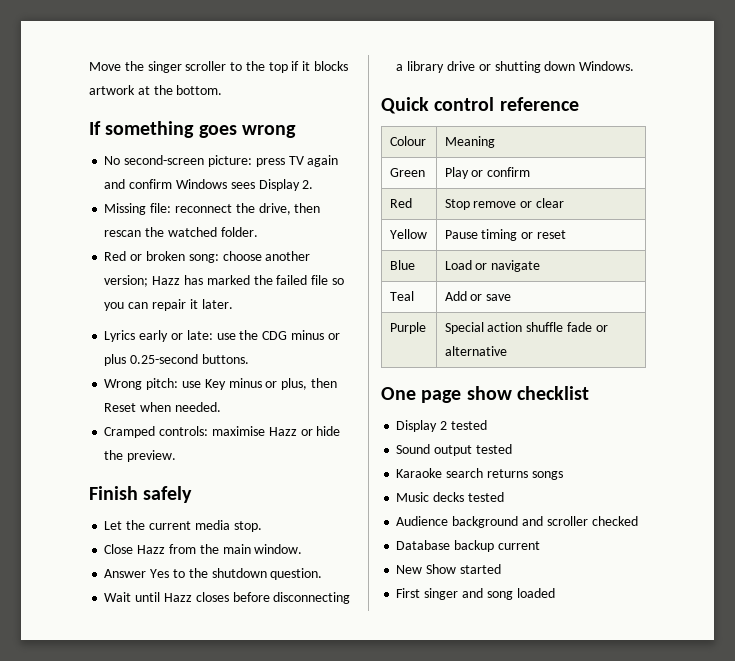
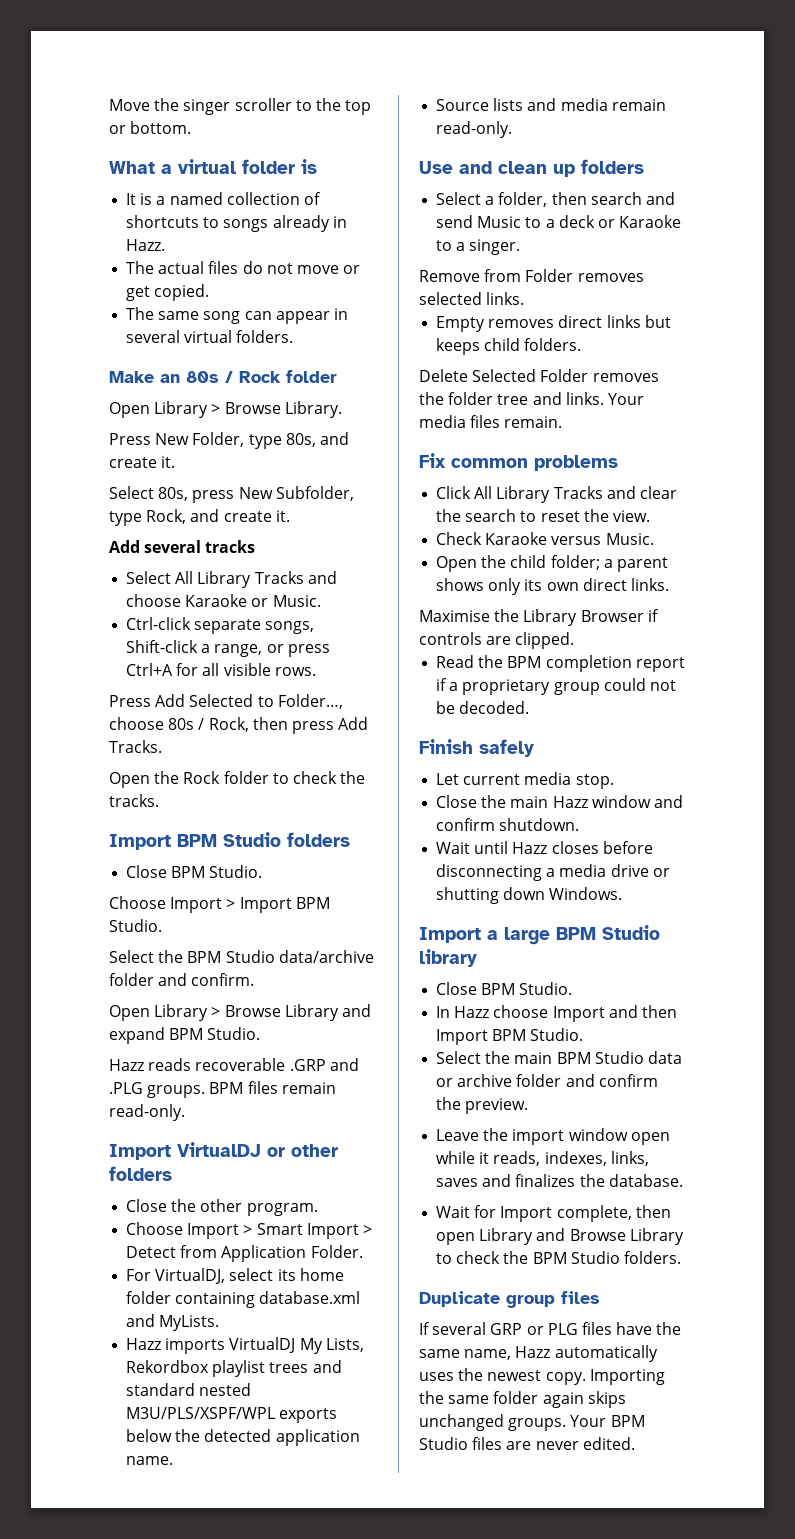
[291,61,349,71] [89,85,223,95] [89,121,296,138] [104,155,339,167] [104,179,314,191] [104,203,321,215] [104,227,258,237] [104,251,311,263] [104,275,344,287] [104,299,233,311] [104,330,340,342] [104,354,249,366] [104,378,337,390] [104,402,221,412] [104,426,341,438] [104,450,177,462] if it blocks artwork at the bottom. // If something goes wrong // No second-screen picture: press TV again and confirm Windows sees Display 2. // Missing file: reconnect the drive, then rescan the watched folder. // Red or broken song: choose another version; Hazz has marked the failed file so you can repair it later. // Lyrics early or late: use the CDG minus or plus 0.25-second buttons. // Wrong pitch: use Key minus or plus, then Reset when needed. // Cramped controls: maximise Hazz or hide the preview. -> [109,121,192,134] [109,159,317,174] [126,192,321,205] [126,215,347,232] [126,239,166,251] [126,261,361,274] [126,284,210,301] [126,307,348,324] [126,330,294,343] [109,370,337,383] [109,401,342,418] [109,432,349,449] [109,456,176,468] [109,486,354,503] [109,509,290,526] [109,540,256,553] [126,571,337,588] [126,594,321,607] [126,617,315,634] [126,640,330,657] [126,663,316,676] [109,694,343,709] [109,717,369,734] [109,740,162,753] [109,771,366,788] [109,794,159,807] [109,832,350,850] [126,865,263,878] [109,896,330,913] [109,919,162,932] [109,950,374,963] [109,973,255,986] [109,1004,371,1021] [109,1027,261,1044] [109,1058,359,1071] [109,1081,336,1098] [109,1104,185,1121] [109,1142,338,1160] [109,1166,172,1181] [126,1199,318,1216] [126,1222,372,1239] [126,1245,363,1262] [126,1268,344,1284] [126,1291,361,1308] [126,1314,220,1331] [126,1337,364,1354] [126,1360,342,1377] [126,1383,252,1396] [126,1407,338,1423] [126,1429,360,1446] [126,1456,174,1465] [436,98,666,111] [436,121,513,138] [419,159,644,177] [436,192,675,207] [436,215,682,228] [436,239,521,255] [419,269,644,282] [419,292,525,305] [436,315,671,332] [436,338,582,355] [419,369,659,382] [419,392,644,405] [419,415,563,428] [419,453,618,471] [436,486,677,503] [436,509,650,522] [436,532,654,545] [436,555,668,572] [436,578,669,595] [419,609,659,626] [419,632,575,649] [436,655,685,672] [436,678,676,695] [436,701,530,714] or bottom. // What a virtual folder is // It is a named collection of shortcuts to songs already in Hazz. // The actual files do not move or get copied. // The same song can appear in several virtual folders. // Make an 80s / Rock folder // Open Library > Browse Library. // Press New Folder, type 80s, and create it. // Select 80s, press New Subfolder, type Rock, and create it. // Add several tracks // Select All Library Tracks and choose Karaoke or Music. // Ctrl-click separate songs, Shift-click a range, or press Ctrl+A for all visible rows. // Press Add Selected to Folder…, choose 80s / Rock, then press Add Tracks. // Open the Rock folder to check the tracks. // Import BPM Studio folders // Close BPM Studio. // Choose Import > Import BPM Studio. // Select the BPM Studio data/archive folder and confirm. // Open Library > Browse Library and expand BPM Studio. // Hazz reads recoverable .GRP and .PLG groups. BPM files remain read-only. // Import VirtualDJ or other folders // Close the other program. // Choose Import > Smart Import > Detect from Application Folder. // For VirtualDJ, select its home folder containing database.xml and MyLists. // Hazz imports VirtualDJ My Lists, Rekordbox playlist trees and standard nested M3U/PLS/XSPF/WPL exports below the detected application name. // Source lists and media remain read-only. // Use and clean up folders // Select a folder, then search and send Music to a deck or Karaoke to a singer. // Remove from Folder removes selected links. // Empty removes direct links but keeps child folders. // Delete Selected Folder removes the folder tree and links. Your media files remain. // Fix common problems // Click All Library Tracks and clear the search to reset the view. // Check Karaoke versus Music. // Open the child folder; a parent shows only its own direct links. // Maximise the Library Browser if controls are clipped. // Read the BPM completion report if a proprietary group could not be decoded.
[126,520,146,530] the -> (460, 779) none
[137,544,303,554] [104,568,323,580] Hazz from the main window. // Answer Yes to the shutdown question. -> [481,795,683,808] [436,818,580,831] the main Hazz window and confirm shutdown.
[407,61,445,73] library -> [559,864,607,877] media
[381,97,579,114] [389,136,426,146] [444,136,495,148] [389,168,425,177] [444,167,531,179] [389,198,412,208] [444,198,564,210] [389,229,427,239] [444,229,566,241] [389,260,415,270] [444,260,541,272] [389,291,414,301] [444,291,512,301] [389,322,426,334] [444,322,608,334] [444,346,507,356] [381,386,589,403] [396,420,487,432] [396,444,512,456] [396,468,563,480] [396,492,504,502] [396,516,638,528] [396,540,540,552] [396,564,501,574] [396,588,555,600] Quick control reference // Colour | Meaning // Green | Play or confirm // Red | Stop remove or clear // Yellow | Pause timing or reset // Blue | Load or navigate // Teal | Add or save // Purple | Special action shuffle fade or alternative // One page show checklist // Display 2 tested // Sound output tested // Karaoke search returns songs // Music decks tested // Audience background and scroller checked // Database backup current // New Show started // First singer and song loaded -> [419,925,660,945] [419,949,477,967] [436,982,573,995] [436,1005,677,1022] [436,1028,584,1045] [436,1051,682,1064] [436,1074,658,1087] [436,1097,529,1114] [436,1128,670,1145] [436,1151,649,1166] [436,1174,683,1187] [436,1205,671,1222] [436,1228,684,1245] [436,1251,681,1264] [419,1291,600,1308] [419,1322,682,1335] [419,1345,658,1362] [419,1368,665,1385] [419,1391,626,1408] [419,1414,645,1431] [419,1437,635,1450] Import a large BPM Studio library // Close BPM Studio. // In Hazz choose Import and then Import BPM Studio. // Select the main BPM Studio data or archive folder and confirm the preview. // Leave the import window open while it reads, indexes, links, saves and finalizes the database. // Wait for Import complete, then open Library and Browse Library to check the BPM Studio folders. // Duplicate group files // If several GRP or PLG files have the same name, Hazz automatically uses the newest copy. Importing the same folder again skips unchanged groups. Your BPM Studio files are never edited.

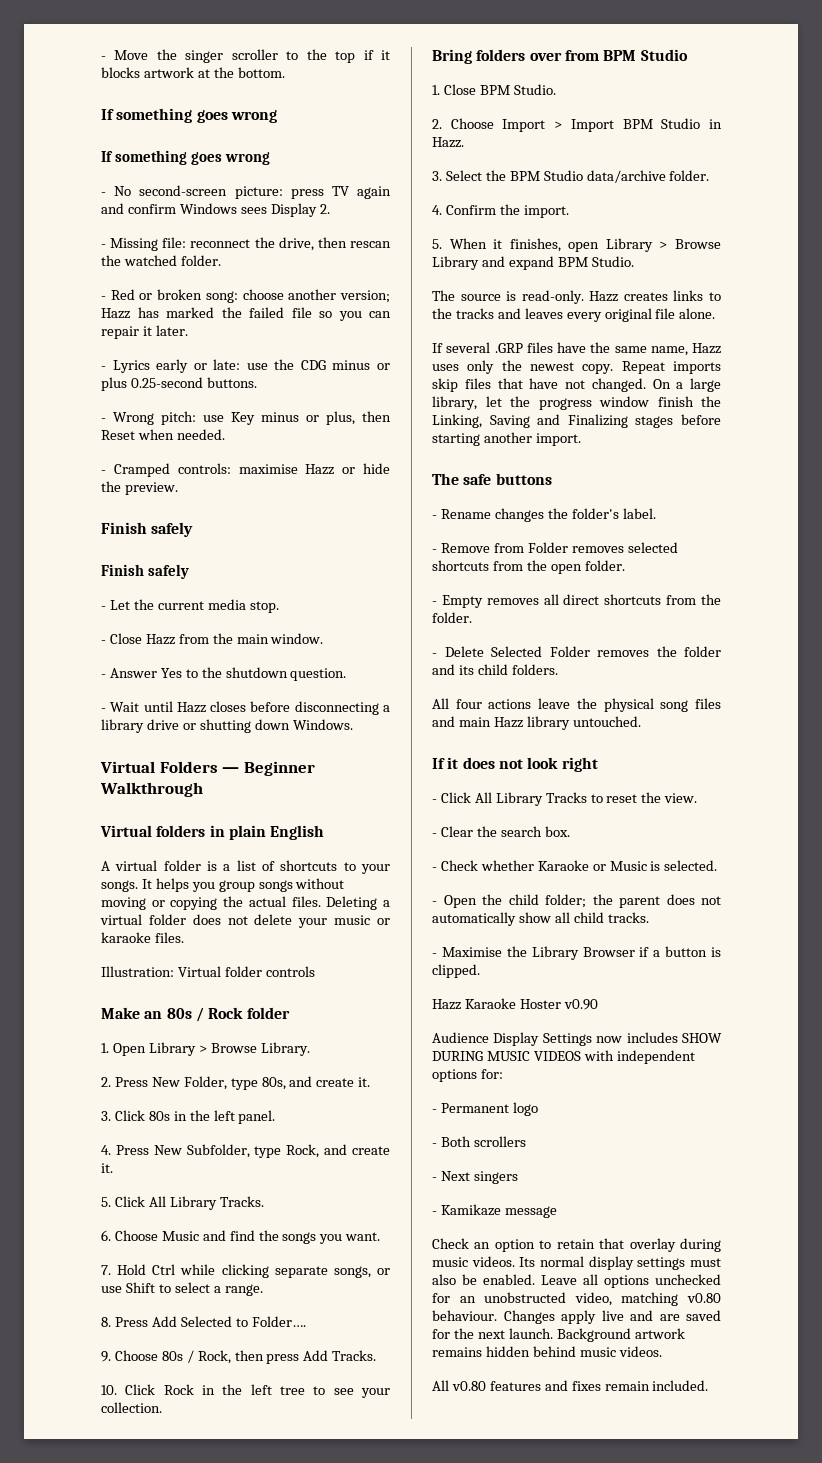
(109, 105) none -> [101,56,106,60] -
[109,121,192,134] [109,159,317,174] [126,192,321,205] [126,215,347,232] [126,239,166,251] [126,261,361,274] [126,284,210,301] [126,307,348,324] [126,330,294,343] or bottom. // What a virtual folder is // It is a named collection of shortcuts to songs already in Hazz. // The actual files do not move or get copied. // The same song can appear in several virtual folders. -> [363,50,391,60] [101,67,285,78] [101,108,277,123] [101,150,271,165] [101,185,391,199] [101,203,330,217] [101,237,391,251] [101,255,221,266] [101,289,391,303] [101,307,391,321] [101,325,188,339] [101,359,390,373] [101,377,257,391] [101,411,391,425] [101,429,225,440] [101,463,390,477] [101,481,178,495] [101,522,194,537] [101,564,190,579] [101,599,279,613] [101,633,324,645] [101,667,347,681] [101,701,390,715] [101,719,353,733] [100,761,315,776] [100,782,203,797] [100,825,325,840] [101,860,390,874] [101,878,345,892] [101,896,391,910] [100,914,390,928] [101,932,184,943] [101,966,315,977] if it blocks artwork at the bottom. // If something goes wrong // If something goes wrong // - No second-screen picture: press TV again and confirm Windows sees Display 2. // - Missing file: reconnect the drive, then rescan the watched folder. // - Red or broken song: choose another version; Hazz has marked the failed file so you can repair it later. // - Lyrics early or late: use the CDG minus or plus 0.25-second buttons. // - Wrong pitch: use Key minus or plus, then Reset when needed. // - Cramped controls: maximise Hazz or hide the preview. // Finish safely // Finish safely // - Let the current media stop. // - Close Hazz from the main window. // - Answer Yes to the shutdown question. // - Wait until Hazz closes before disconnecting a library drive or shutting down Windows. // Virtual Folders — Beginner Walkthrough // Virtual folders in plain English // A virtual folder is a list of shortcuts to your songs. It helps you group songs without moving or copying the actual files. Deleting a virtual folder does not delete your music or karaoke files. // Illustration: Virtual folder controls
(337, 376) none -> [101,1043,109,1053] 1.
(342, 409) none -> [101,1077,111,1087] 2.
[109,486,235,503] Select 80s, press -> [101,1110,276,1124] [101,1145,149,1155] 3. Click 80s in the left panel. // 4. Press
[109,540,256,553] [126,571,337,588] [126,594,321,607] [126,617,315,634] [126,640,330,657] [126,663,316,676] Add several tracks // Select All Library Tracks and choose Karaoke or Music. // Ctrl-click separate songs, Shift-click a range, or press Ctrl+A for all visible rows. // -> [101,1196,264,1210] [101,1230,381,1244] [101,1264,391,1278] [101,1282,263,1296] [101,1317,111,1327] 5. Click All Library Tracks. // 6. Choose Music and find the songs you want. // 7. Hold Ctrl while clicking separate songs, or use Shift to select a range. // 8.
[277,694,343,709] [109,717,164,730] Folder…, choose -> [251,1316,306,1327] [101,1350,158,1362] Folder…. // 9. Choose
[109,771,366,788] [109,794,159,807] [109,832,350,850] [126,865,263,878] Open the Rock folder to check the tracks. // Import BPM Studio folders // Close BPM Studio. // -> [101,1384,391,1398] [101,1402,162,1413] [432,49,688,64] [432,84,556,95] [432,119,442,129] 10. Click Rock in the left tree to see your collection. // Bring folders over from BPM Studio // 1. Close BPM Studio. // 2.
[109,919,162,932] Studio. // -> [661,118,722,129] [432,137,464,148] [432,171,442,181] Studio in Hazz. // 3.
[109,973,255,986] [109,1005,150,1021] folder and confirm. // Open -> [669,170,710,181] [432,204,569,218] [432,238,600,252] folder. // 4. Confirm the import. // 5. When it finishes, open
[109,1058,359,1071] [109,1081,336,1098] [109,1104,185,1121] [109,1142,338,1160] [109,1166,172,1181] [126,1199,318,1216] [126,1222,372,1239] [126,1245,363,1262] [126,1268,344,1284] [126,1291,361,1308] [126,1314,220,1331] [126,1337,364,1354] [126,1360,342,1377] [126,1383,252,1396] [126,1407,338,1423] [126,1429,360,1446] [126,1456,174,1465] [436,98,666,111] [436,121,513,138] [419,159,644,177] [436,192,675,207] [436,215,682,228] [436,239,521,255] Hazz reads recoverable .GRP and .PLG groups. BPM files remain read-only. // Import VirtualDJ or other folders // Close the other program. // Choose Import > Smart Import > Detect from Application Folder. // For VirtualDJ, select its home folder containing database.xml and MyLists. // Hazz imports VirtualDJ My Lists, Rekordbox playlist trees and standard nested M3U/PLS/XSPF/WPL exports below the detected application name. // Source lists and media remain read-only. // Use and clean up folders // Select a folder, then search and send Music to a deck or Karaoke to a singer. // -> [432,290,721,304] [432,308,716,322] [432,342,721,356] [432,360,721,374] [432,378,721,392] [432,396,721,410] [432,414,721,428] [432,432,581,446] [432,473,552,485] [432,508,656,522] [432,549,437,553] The source is read-only. Hazz creates links to the tracks and leaves every original file alone. // If several .GRP files have the same name, Hazz uses only the newest copy. Repeat imports skip files that have not changed. On a large library, let the progress window finish the Linking, Saving and Finalizing stages before starting another import. // The safe buttons // - Rename changes the folder's label. // -
[486,292,525,305] [436,315,671,332] [436,338,582,355] links. // Empty removes direct links but keeps child folders. // -> [432,560,625,574] [432,594,721,608] [432,612,472,623] [432,653,437,657] shortcuts from the open folder. // - Empty removes all direct shortcuts from the folder. // -
[497,392,644,405] [419,415,563,428] [419,453,618,471] [436,486,677,503] [436,509,650,522] [436,532,654,545] [436,555,668,572] [436,578,669,595] tree and links. Your media files remain. // Fix common problems // Click All Library Tracks and clear the search to reset the view. // Check Karaoke versus Music. // Open the child folder; a parent shows only its own direct links. // -> [432,664,558,675] [432,698,721,712] [432,716,641,730] [432,757,598,772] [432,792,698,806] [432,826,570,837] [432,860,718,871] [432,894,721,908] [432,912,649,926] [432,953,437,957] and its child folders. // All four actions leave the physical song files and main Hazz library untouched. // If it does not look right // - Click All Library Tracks to reset the view. // - Clear the search box. // - Check whether Karaoke or Music is selected. // - Open the child folder; the parent does not automatically show all child tracks. // -
[419,632,575,649] [436,655,685,672] [436,678,676,695] [436,701,530,714] [419,739,534,757] [436,772,614,789] [436,795,683,808] [436,818,580,831] [436,841,653,854] [436,864,670,881] [436,887,623,904] [419,925,660,945] [419,949,477,967] [436,982,573,995] [436,1005,677,1022] [436,1028,584,1045] [436,1051,682,1064] [436,1074,658,1087] [436,1097,529,1114] [436,1128,670,1145] [436,1151,649,1166] [436,1174,683,1187] [436,1205,671,1222] [436,1228,684,1245] [436,1251,681,1264] [419,1291,600,1308] [419,1322,682,1335] [419,1345,658,1362] [419,1368,665,1385] [419,1391,626,1408] [419,1414,645,1431] [419,1437,635,1450] controls are clipped. // Read the BPM completion report if a proprietary group could not be decoded. // Finish safely // Let current media stop. // Close the main Hazz window and confirm shutdown. // Wait until Hazz closes before disconnecting a media drive or shutting down Windows. // Import a large BPM Studio library // Close BPM Studio. // In Hazz choose Import and then Import BPM Studio. // Select the main BPM Studio data or archive folder and confirm the preview. // Leave the import window open while it reads, indexes, links, saves and finalizes the database. // Wait for Import complete, then open Library and Browse Library to check the BPM Studio folders. // Duplicate group files // If several GRP or PLG files have the same name, Hazz automatically uses the newest copy. Importing the same folder again skips unchanged groups. Your BPM Studio files are never edited. -> [653,946,721,957] [432,964,480,978] [432,998,598,1010] [432,1032,722,1046] [432,1050,695,1064] [432,1069,503,1082] [432,1102,538,1116] [432,1136,526,1147] [432,1171,518,1184] [432,1204,557,1218] [432,1238,721,1252] [432,1256,721,1270] [432,1274,721,1288] [432,1292,721,1306] [432,1310,721,1324] [432,1328,685,1342] [432,1346,662,1357] [432,1380,709,1391] a button is clipped. // Hazz Karaoke Hoster v0.90 // Audience Display Settings now includes SHOW DURING MUSIC VIDEOS with independent options for: // - Permanent logo // - Both scrollers // - Next singers // - Kamikaze message // Check an option to retain that overlay during music videos. Its normal display settings must also be enabled. Leave all options unchecked for an unobstructed video, matching v0.80 behaviour. Changes apply live and are saved for the next launch. Background artwork remains hidden behind music videos. // All v0.80 features and fixes remain included.

